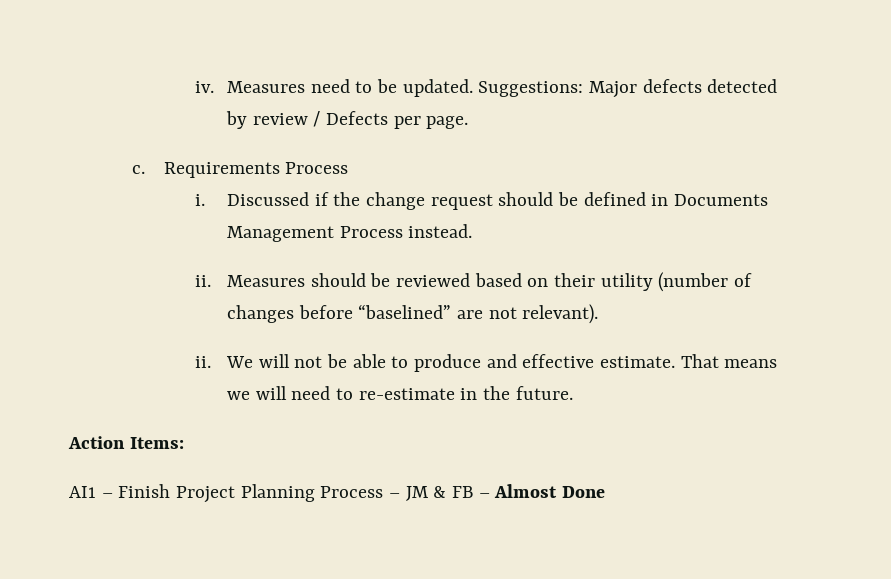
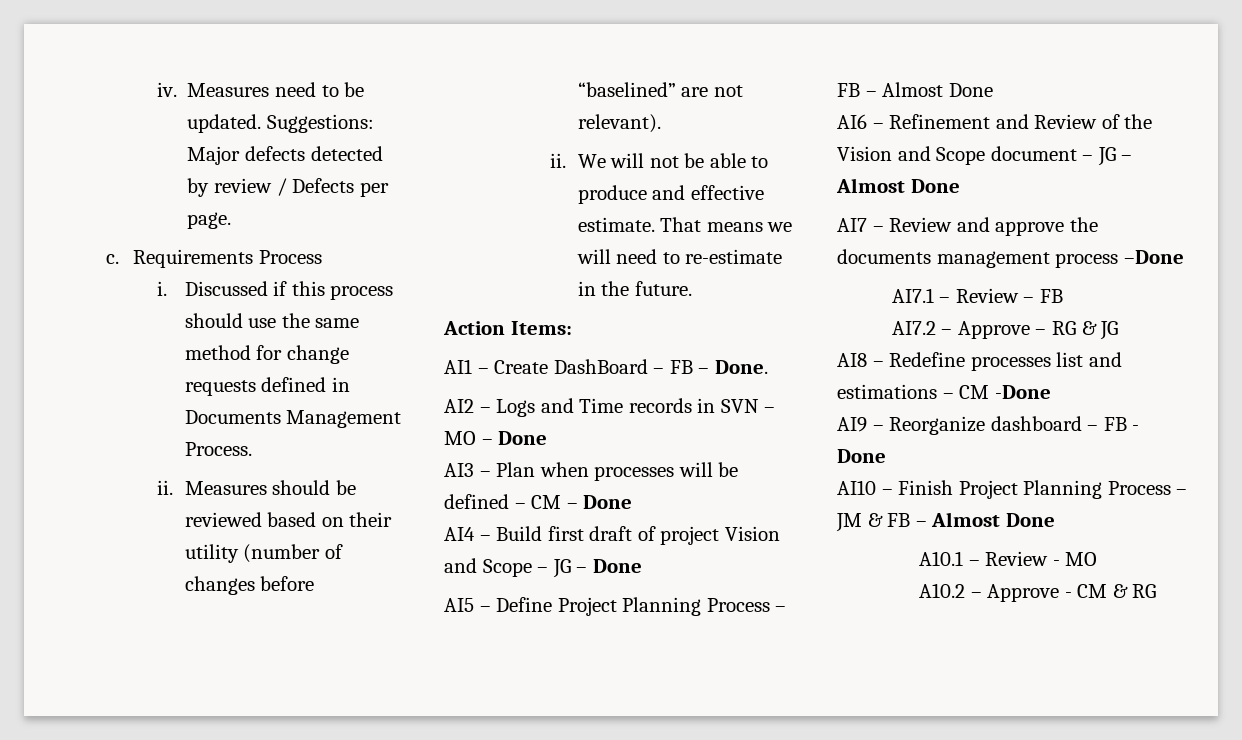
[333,192,579,210] the change request should be -> [291,281,394,300] [184,313,360,328] [184,345,349,364] [184,380,256,396] this process should use the same method for change requests
[339,224,473,238] Process instead. -> [184,442,252,456] Process.
(113, 495) none -> [494,359,768,374] [444,398,776,417] [444,431,548,445] [444,462,739,481] [444,494,633,509] [444,526,780,545] [444,558,642,578] [444,597,787,616] [837,82,993,97] [837,114,1153,129] [837,146,1133,166] [836,178,960,193] [837,217,1098,236] [837,249,1184,268] [891,288,1063,303] [891,321,1119,340] [837,352,1122,371] [837,384,1051,399] [837,416,1140,435] [837,449,886,463] [837,480,893,495] Create DashBoard – FB – Done. // AI2 – Logs and Time records in SVN – MO – Done // AI3 – Plan when processes will be defined – CM – Done // AI4 – Build first draft of project Vision and Scope – JG – Done // AI5 – Define Project Planning Process – FB – Almost Done // AI6 – Refinement and Review of the Vision and Scope document – JG – Almost Done // AI7 – Review and approve the documents management process –Done // AI7.1 – Review – FB // AI7.2 – Approve – RG & JG // AI8 – Redefine processes list and estimations – CM -Done // AI9 – Reorganize dashboard – FB - Done // AI10 –
(606, 492) none -> [919,551,1098,566] [919,583,1157,602] // A10.1 – Review - MO // A10.2 – Approve - CM & RG

